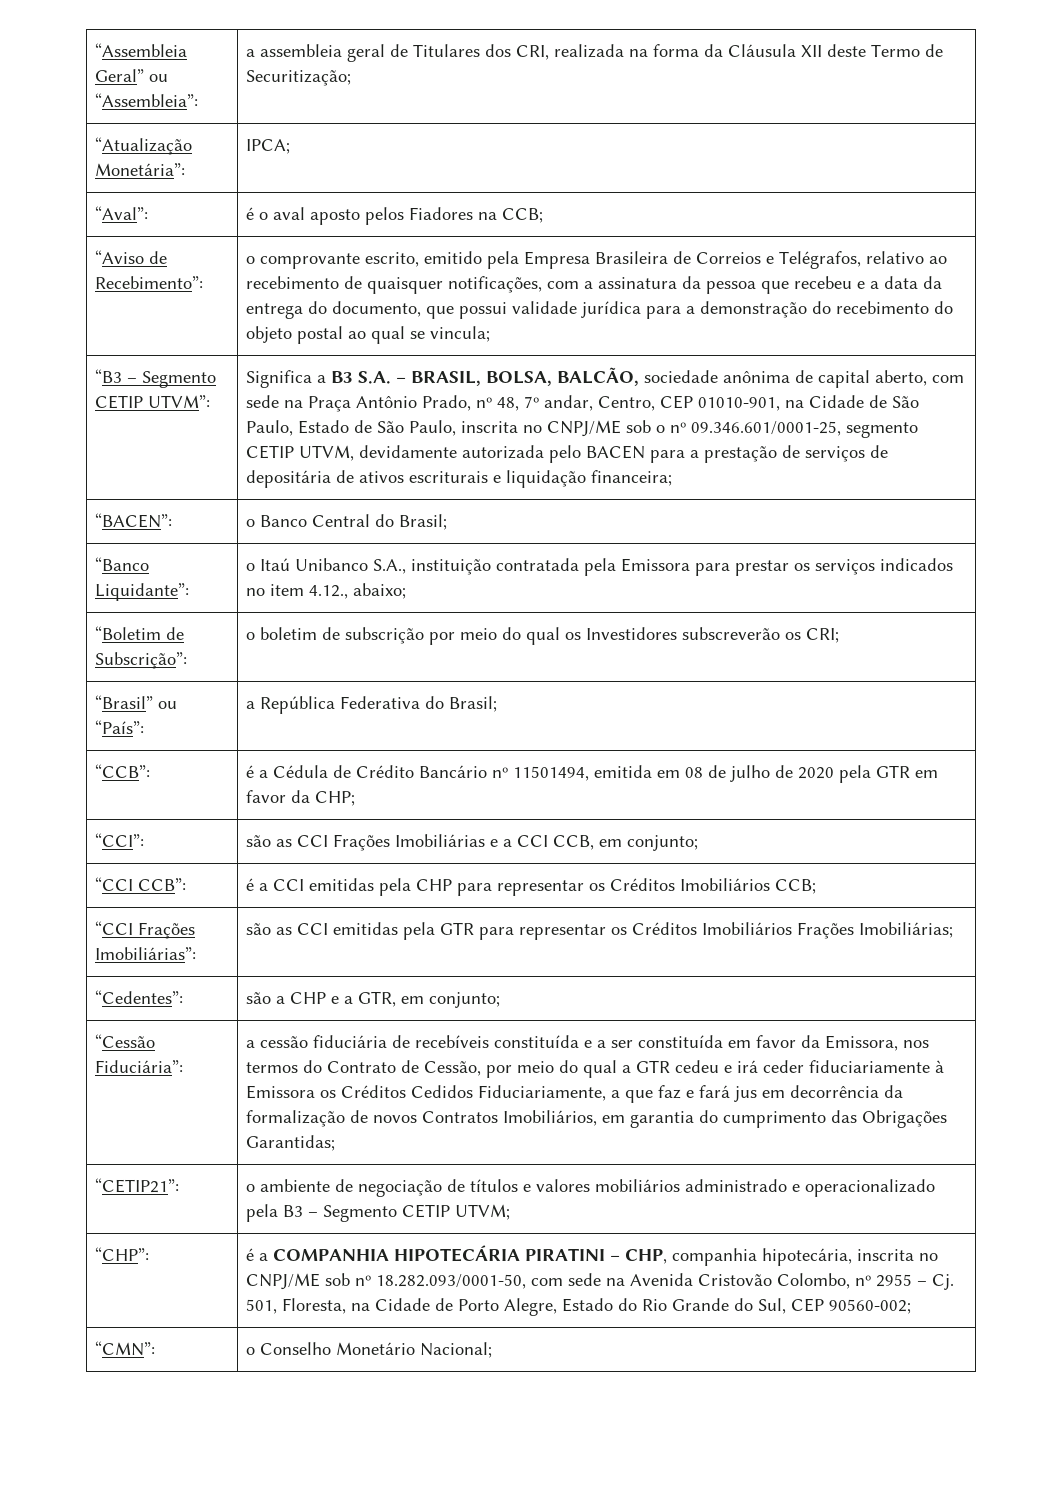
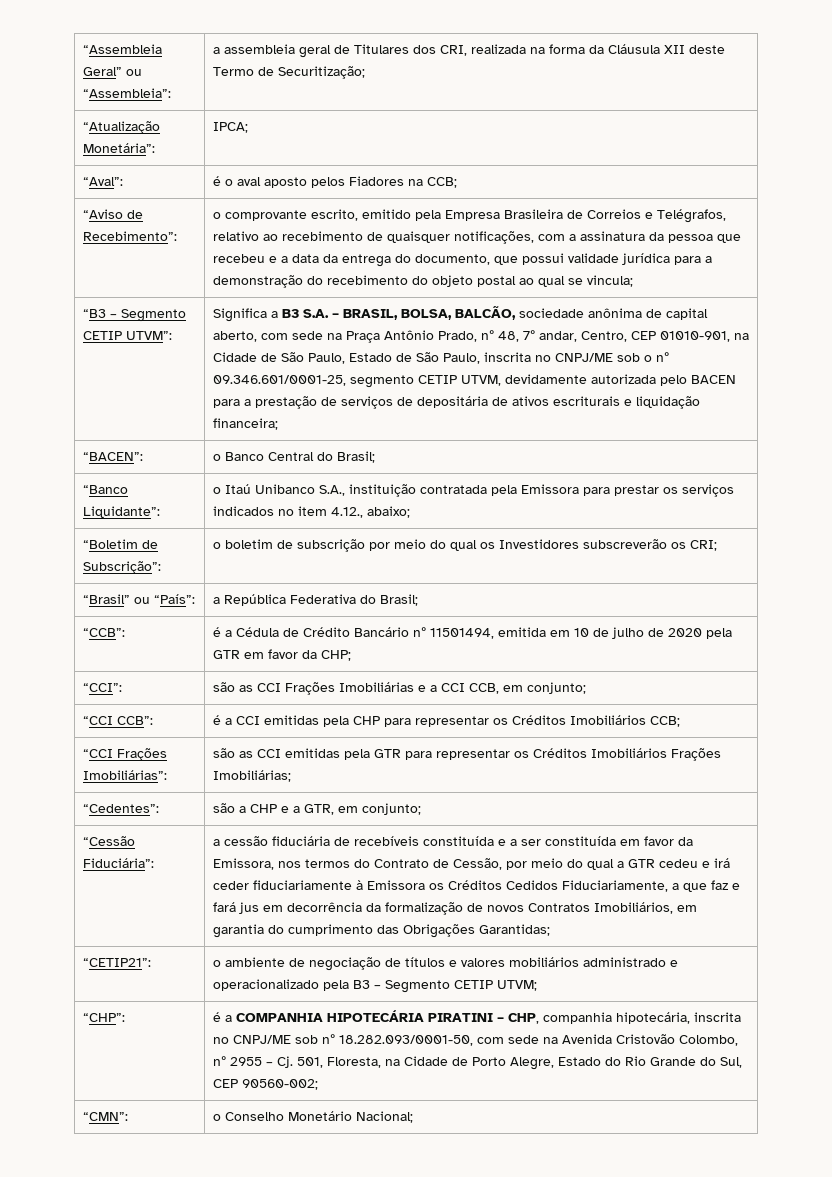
[684,767,703,778] 08 -> [573,628,589,637] 10

